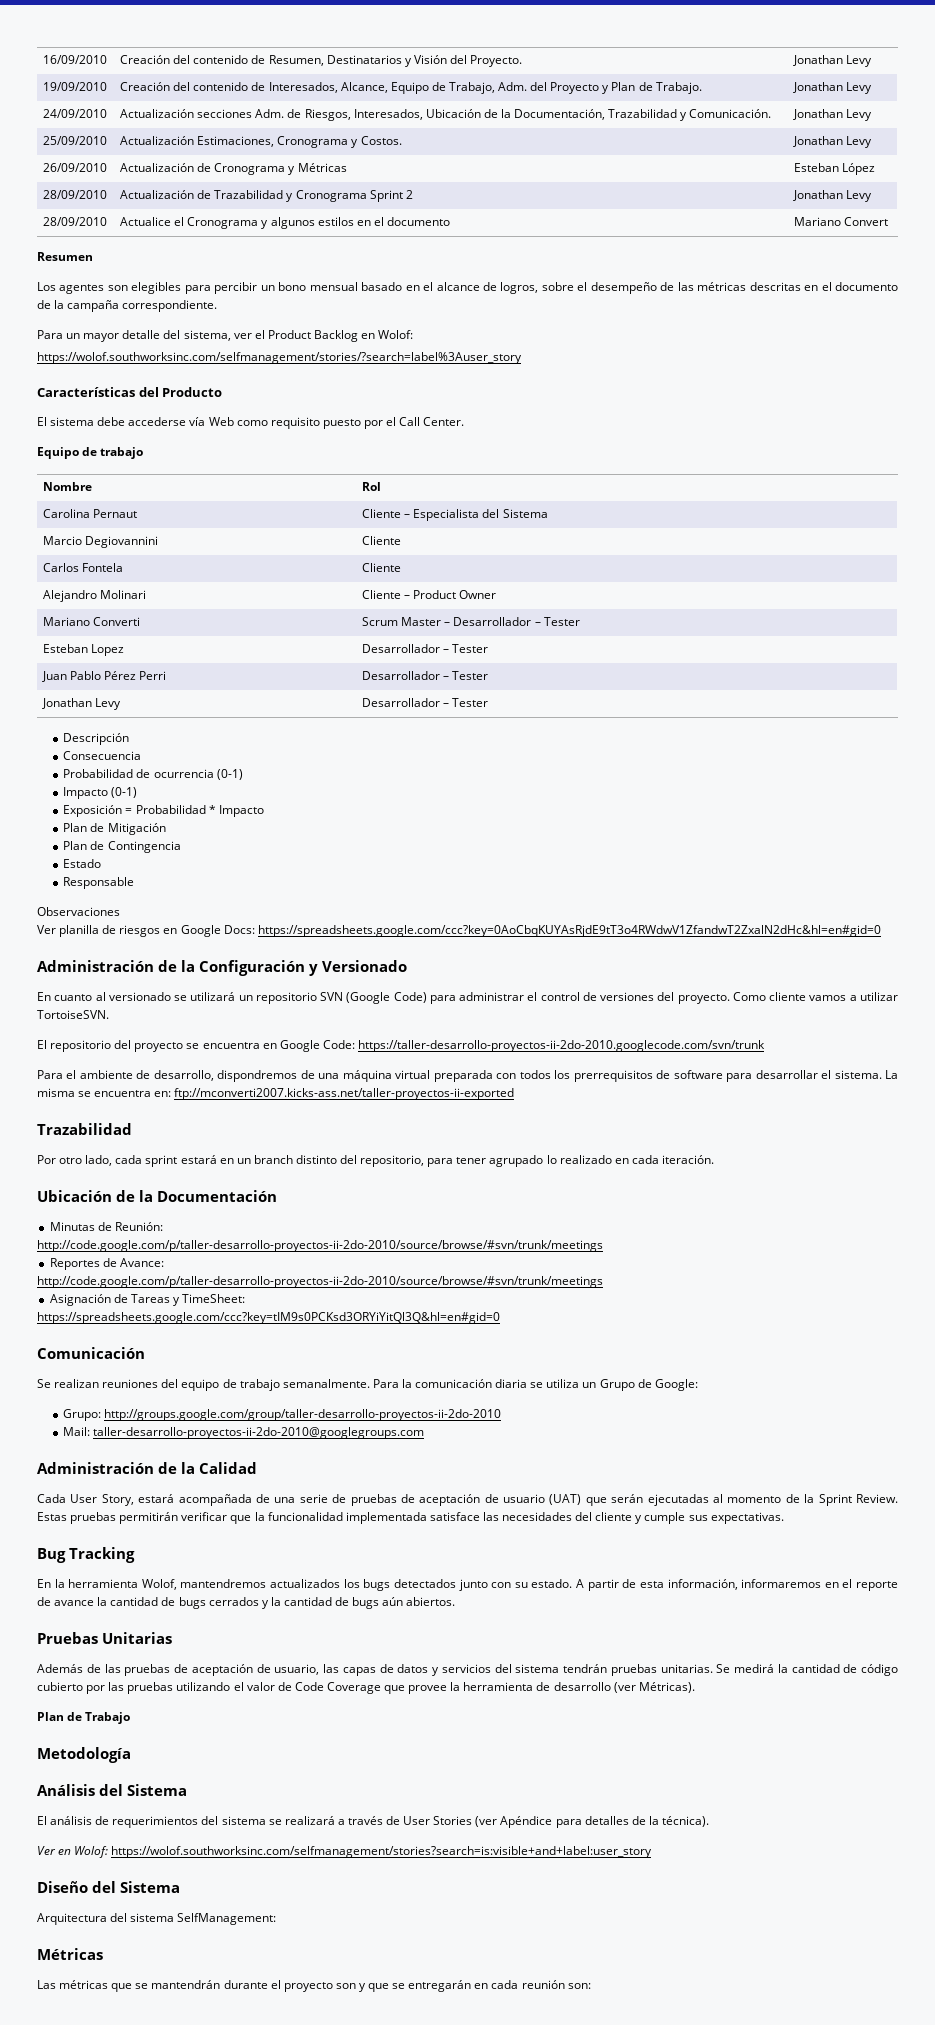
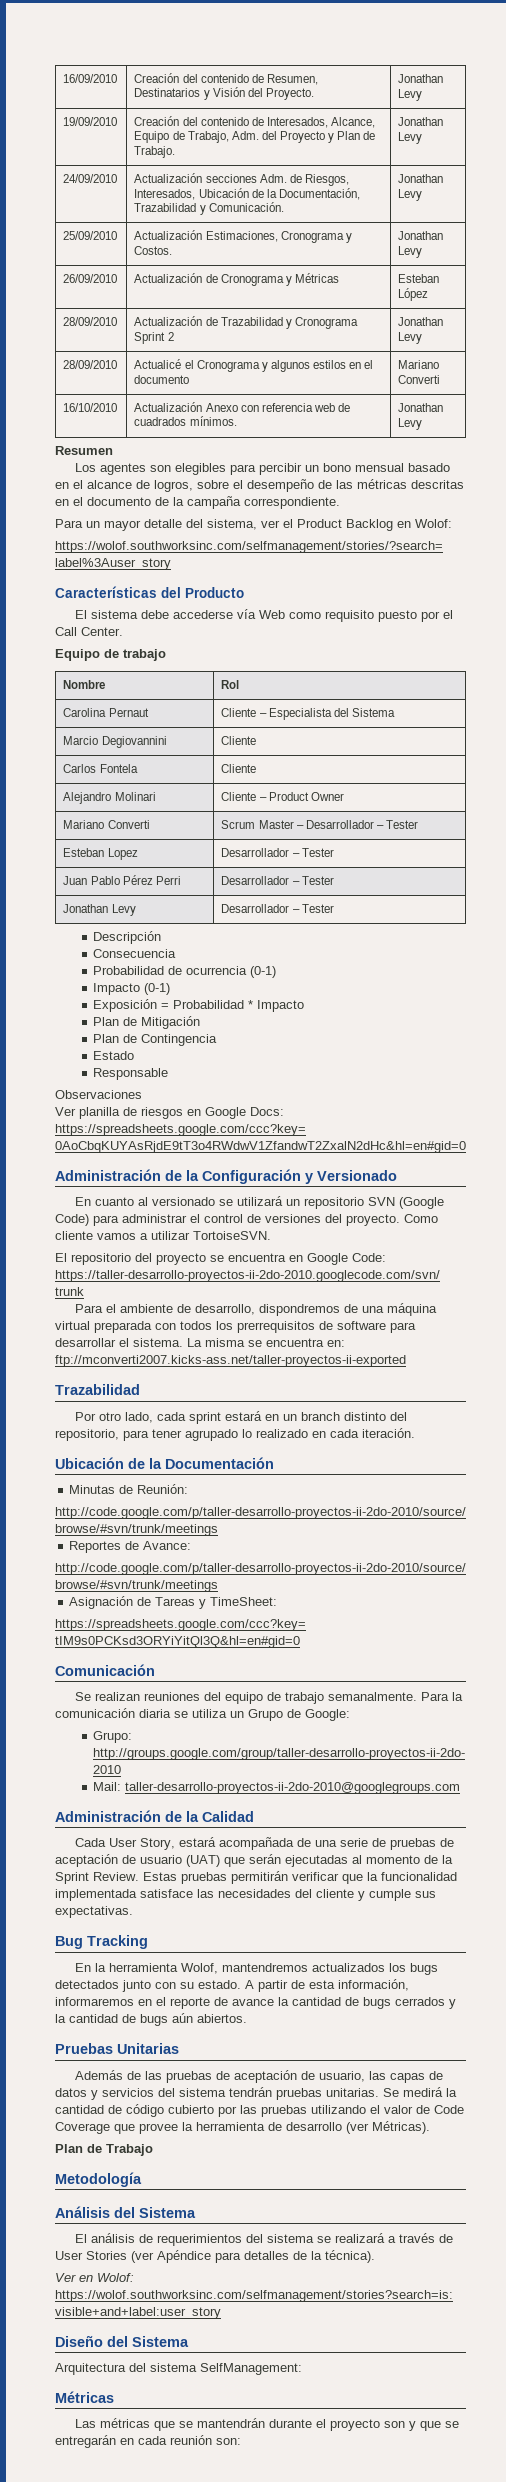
[120,217,172,226] Actualice -> [134,359,182,369] Actualicé
[844,217,889,226] Convert -> [398,375,441,384] [63,403,118,412] [134,402,350,412] [134,416,237,426] [398,403,444,412] [398,418,423,430] Converti // 16/10/2010 | Actualización Anexo con referencia web de cuadrados mínimos. | Jonathan Levy

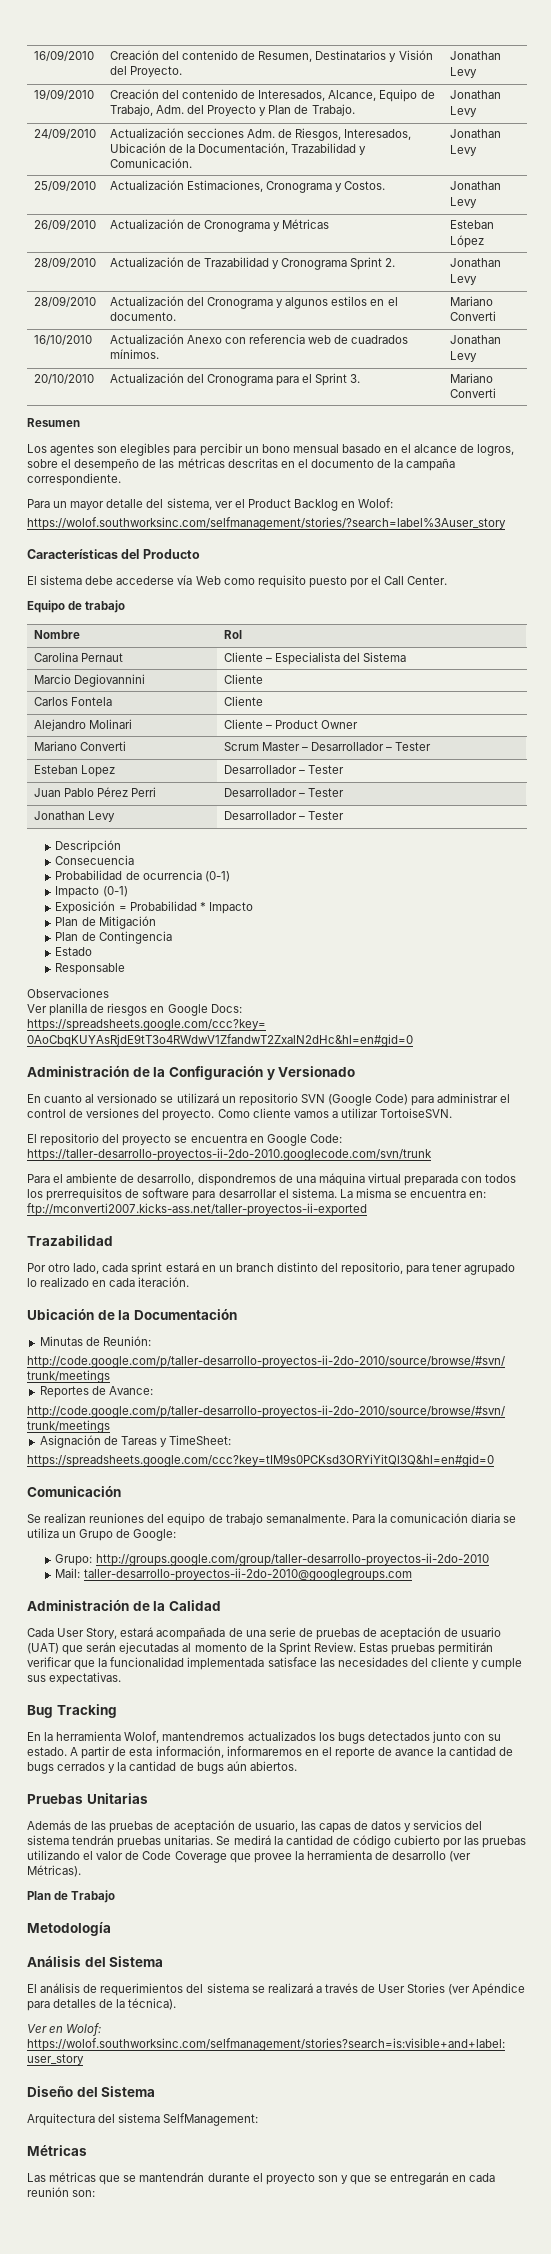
[167,332,174,341] 2 -> [385,258,396,267] 2.
[134,359,194,369] Actualicé el -> [109,296,204,306] Actualización del
[134,375,190,384] documento -> [109,312,176,321] documento.
(423, 424) none -> [33,374,94,385] [109,373,361,386] [449,373,493,383] [449,388,496,398] // 20/10/2010 | Actualización del Cronograma para el Sprint 3. | Mariano Converti

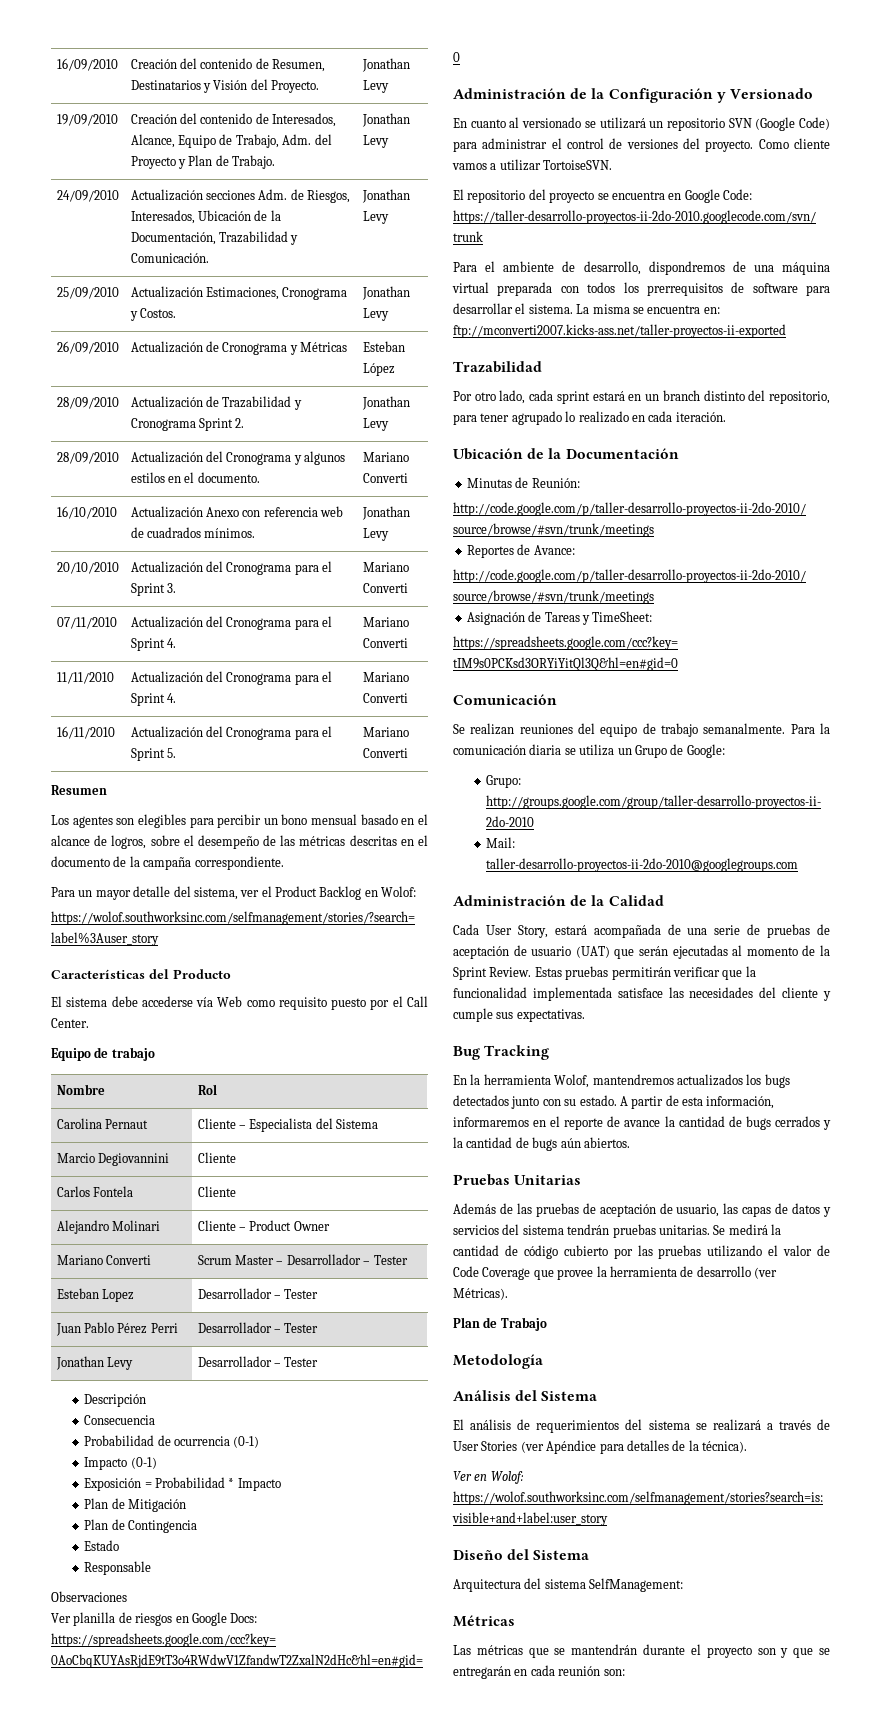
(496, 393) none -> [56,617,117,629] [130,616,333,630] [130,638,177,651] [362,617,409,627] [362,638,408,648] [56,672,114,684] [130,671,333,685] [130,693,177,706] [362,672,409,682] [362,693,408,703] [56,726,115,739] [130,726,333,740] [130,748,177,761] [362,727,409,737] [362,748,408,758] // 07/11/2010 | Actualización del Cronograma para el Sprint 4. | Mariano Converti // 11/11/2010 | Actualización del Cronograma para el Sprint 4. | Mariano Converti // 16/11/2010 | Actualización del Cronograma para el Sprint 5. | Mariano Converti

